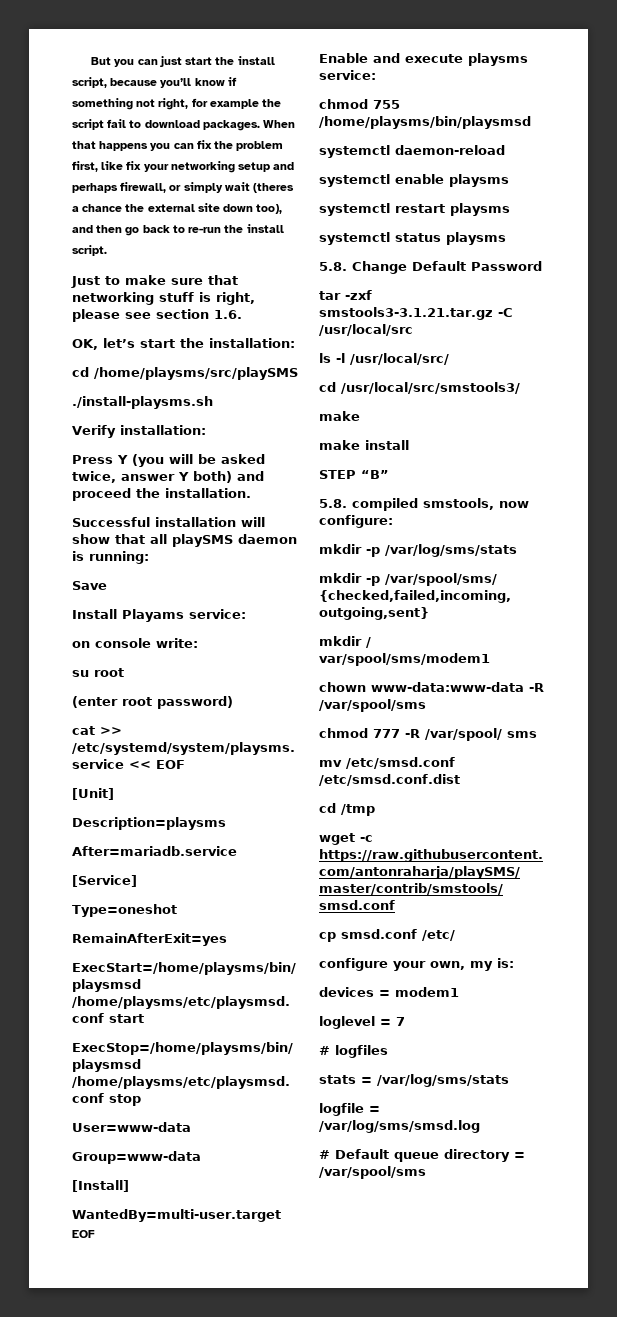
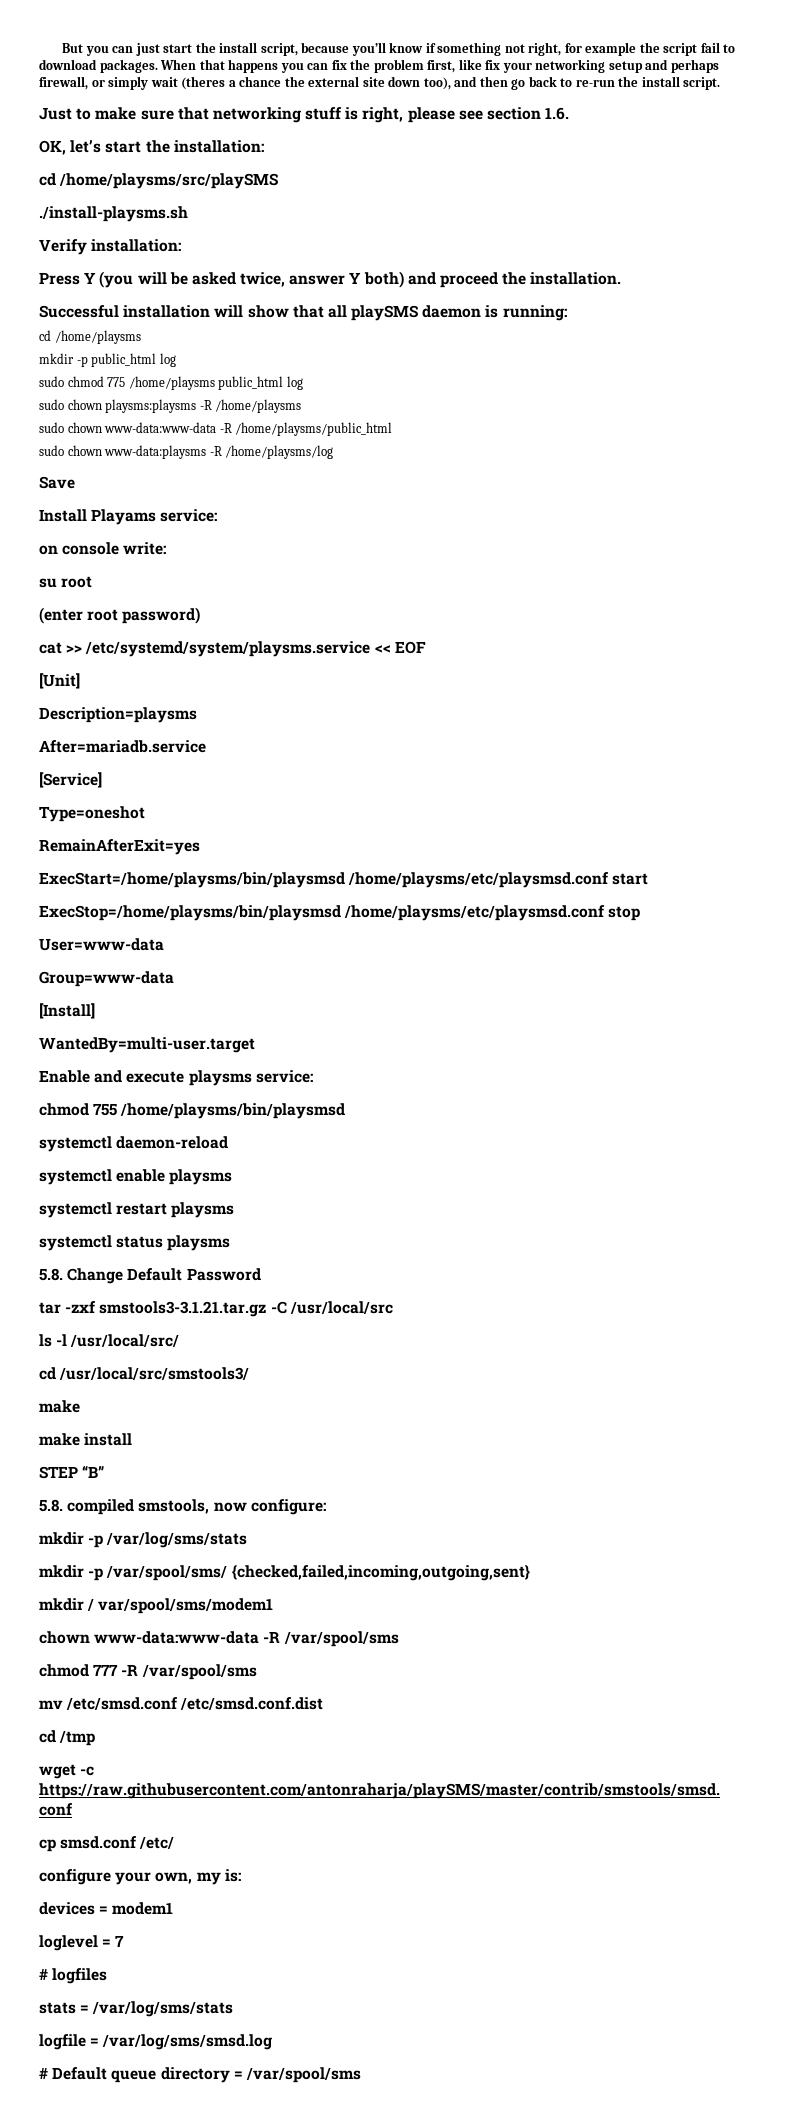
(149, 557) none -> [39,330,141,344] [39,353,176,367] [39,376,303,390] [39,399,302,413] [39,422,393,436] [39,445,334,459] // cd /home/playsms // mkdir -p public_html log // sudo chmod 775 /home/playsms public_html log // sudo chown playsms:playsms -R /home/playsms // sudo chown www-data:www-data -R /home/playsms/public_html // sudo chown www-data:playsms -R /home/playsms/log
[72,1230,95,1238] // EOF -> (255, 1045) none
[425,728,537,741] /var/spool/ sms -> [141,1664,257,1680] /var/spool/sms

